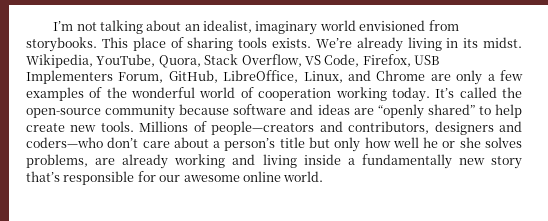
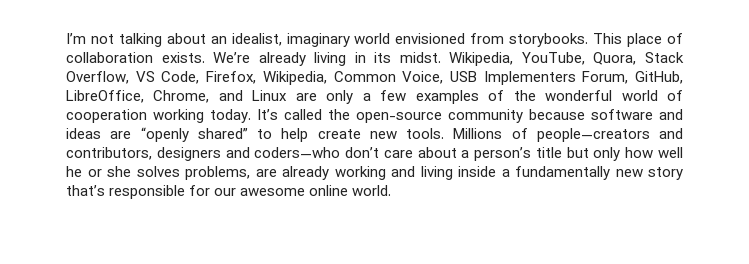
[187,37,268,51] sharing tools -> [66,52,153,63] collaboration
(411, 60) none -> [262,71,444,85] Wikipedia, Common Voice,
[303,70,426,83] Linux, and Chrome -> [153,90,288,103] Chrome, and Linux

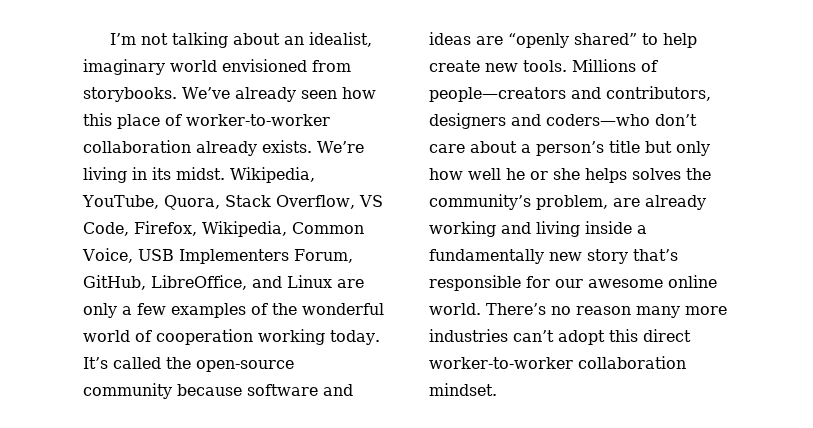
[593,33,683,47] [66,52,153,63] This place of collaboration -> [182,87,376,102] [83,113,330,129] [83,140,257,156] We’ve already seen how this place of worker-to-worker collaboration already
[258,52,306,66] already -> (364, 147) none
[153,90,210,103] Chrome, -> (247, 282) none
[136,166,250,180] solves problems, -> [585,168,711,183] [429,194,608,210] helps solves the community’s problem,
(392, 190) none -> [486,303,727,318] [429,329,691,345] [429,356,686,369] [429,383,497,396] There’s no reason many more industries can’t adopt this direct worker-to-worker collaboration mindset.

